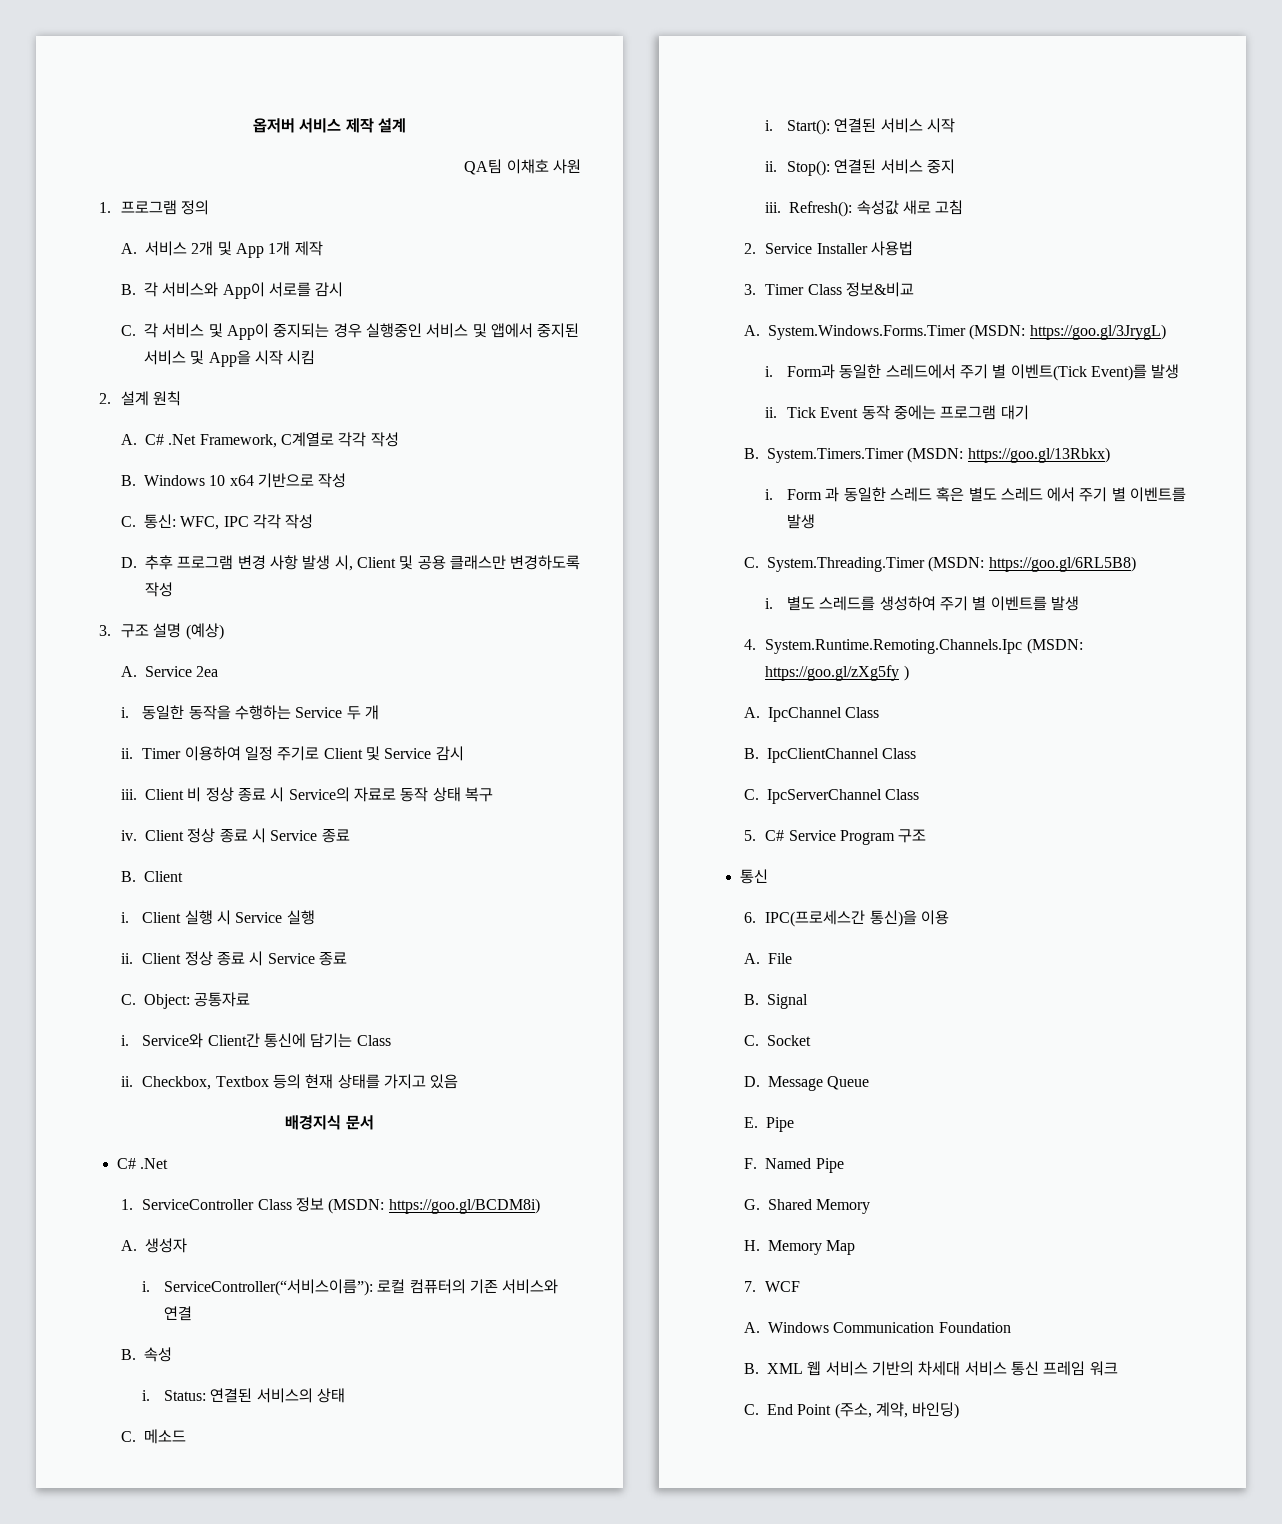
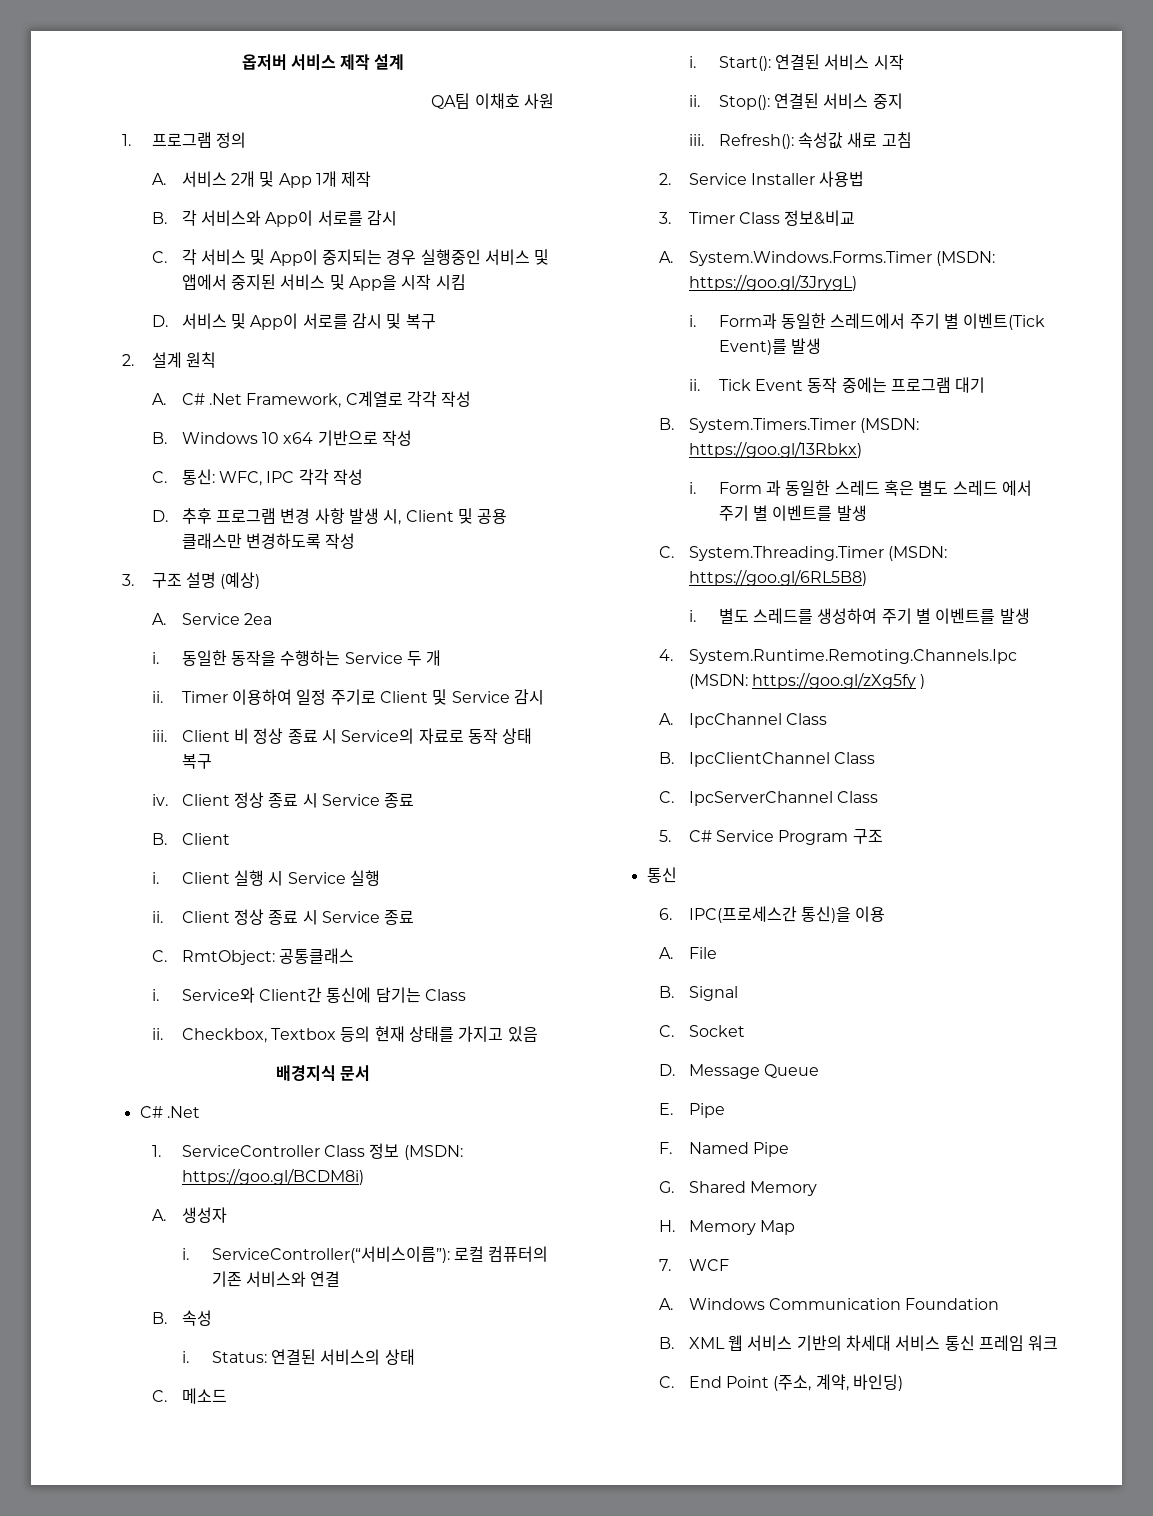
(316, 357) none -> [151,313,436,330] // D. 서비스 및 App이 서로를 감시 및 복구
[143,992,251,1009] Object: 공통자료 -> [181,948,355,965] RmtObject: 공통클래스

